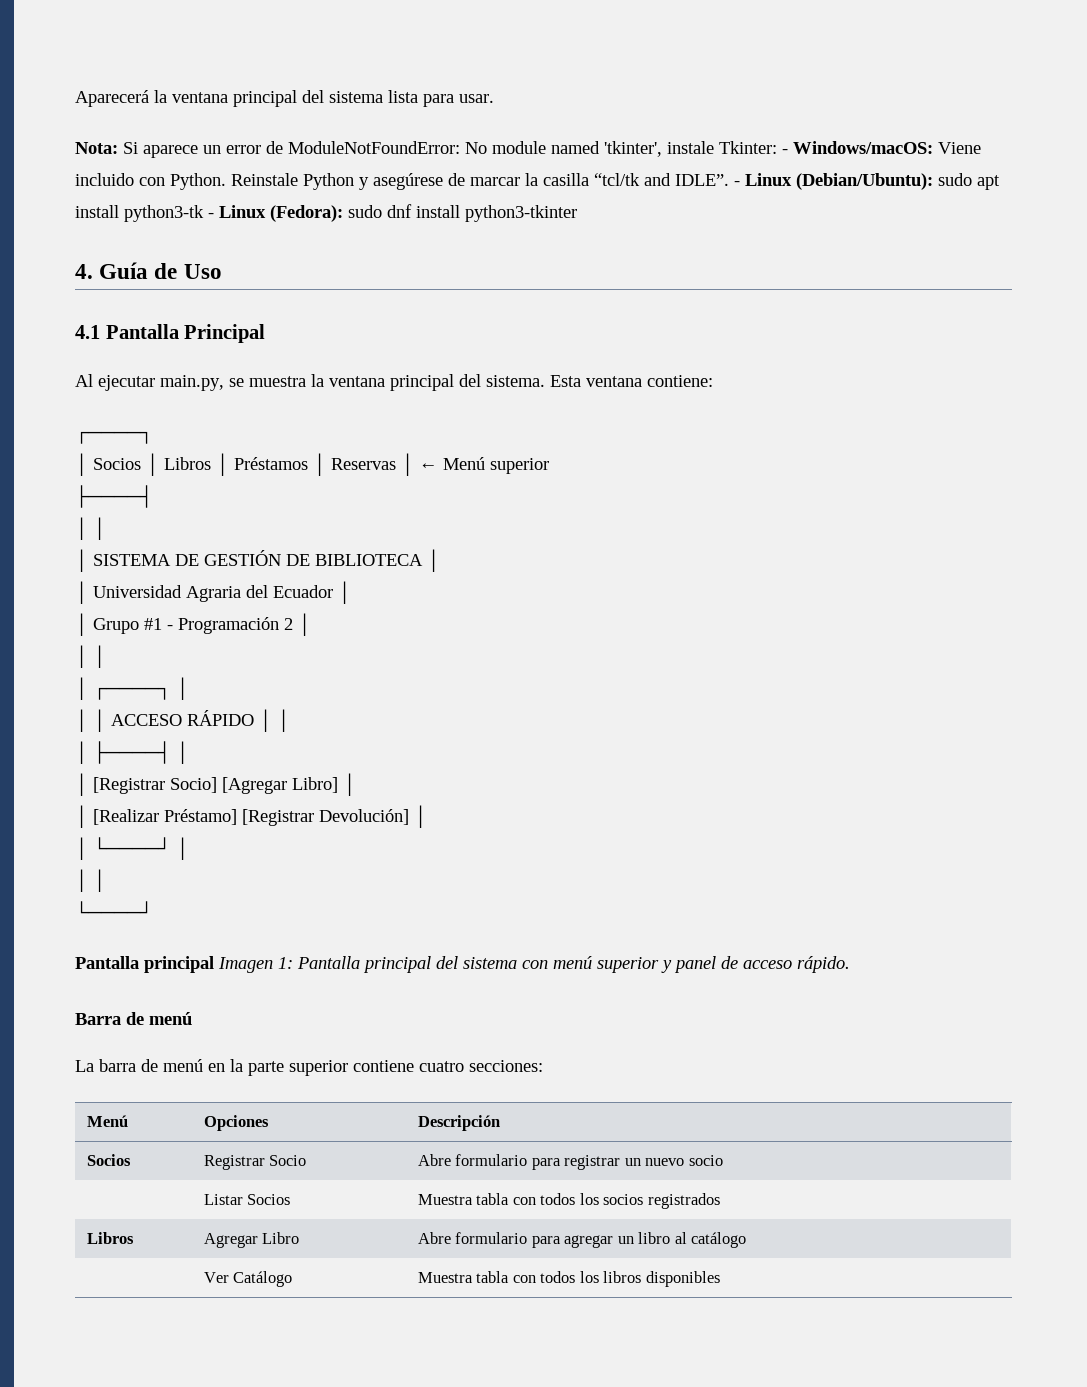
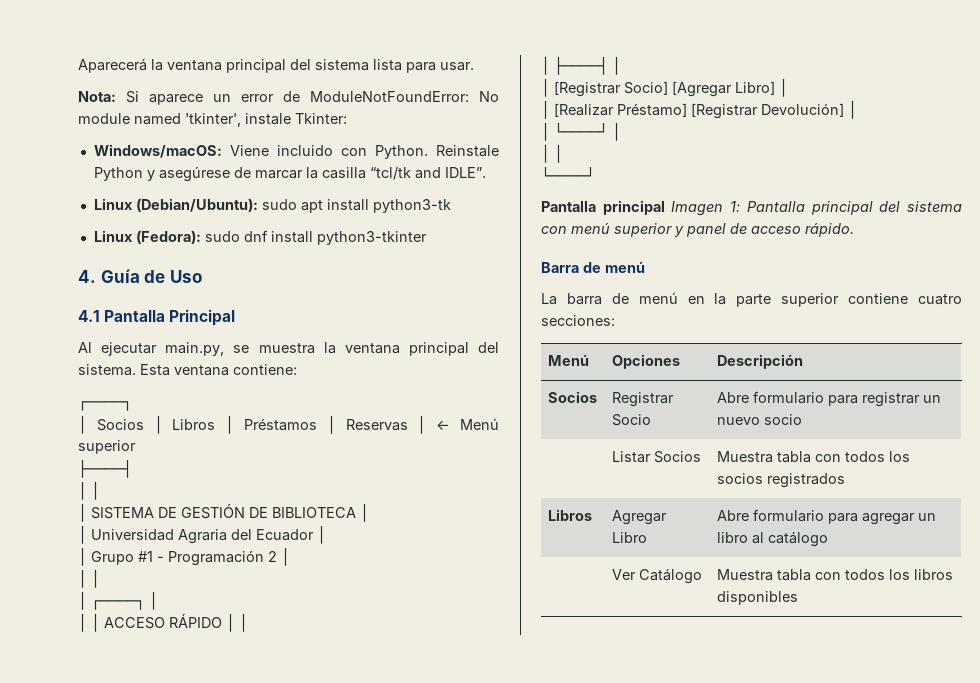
[782,149,788,154] - -> (347, 118) //
[734,181,740,186] - -> (486, 172) //
[208,213,214,218] - -> (451, 206) //

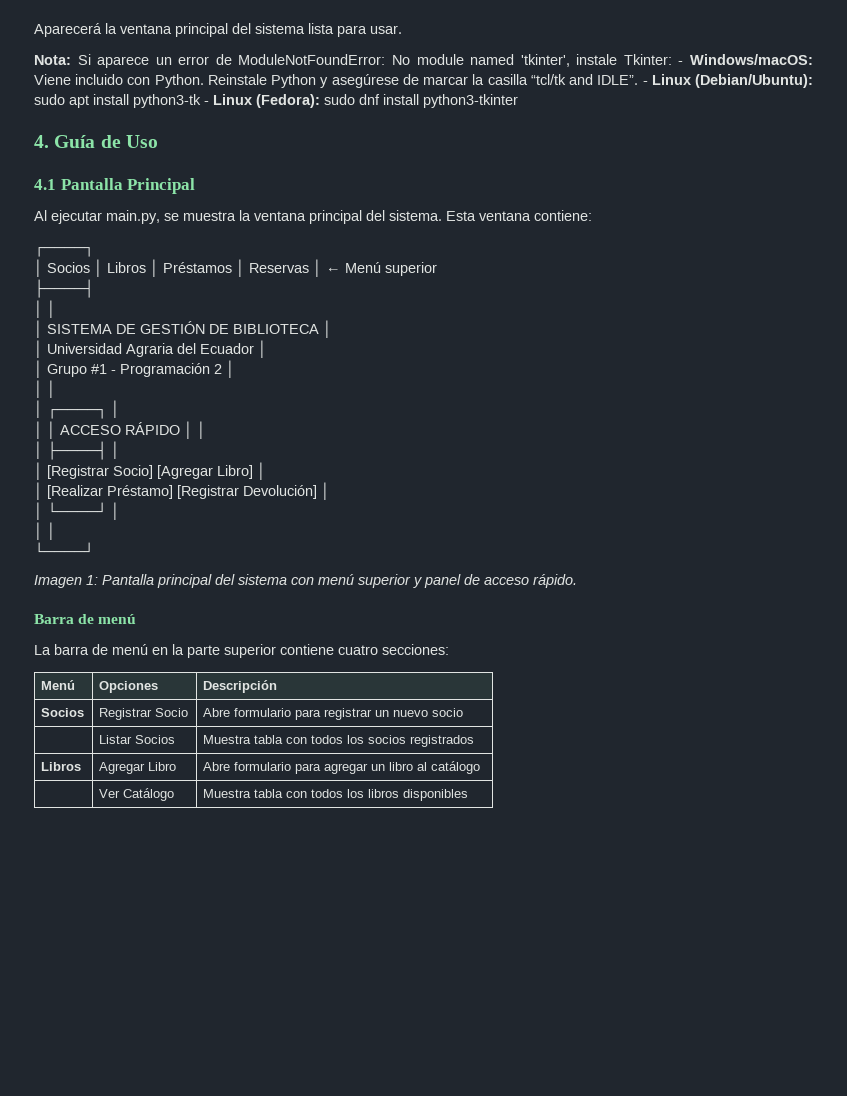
(347, 118) // -> [678,61,684,65] -
(486, 172) // -> [642,81,648,85] -
(451, 206) // -> [204,101,209,105] -
[541,200,665,215] Pantalla principal -> (94, 549) none

